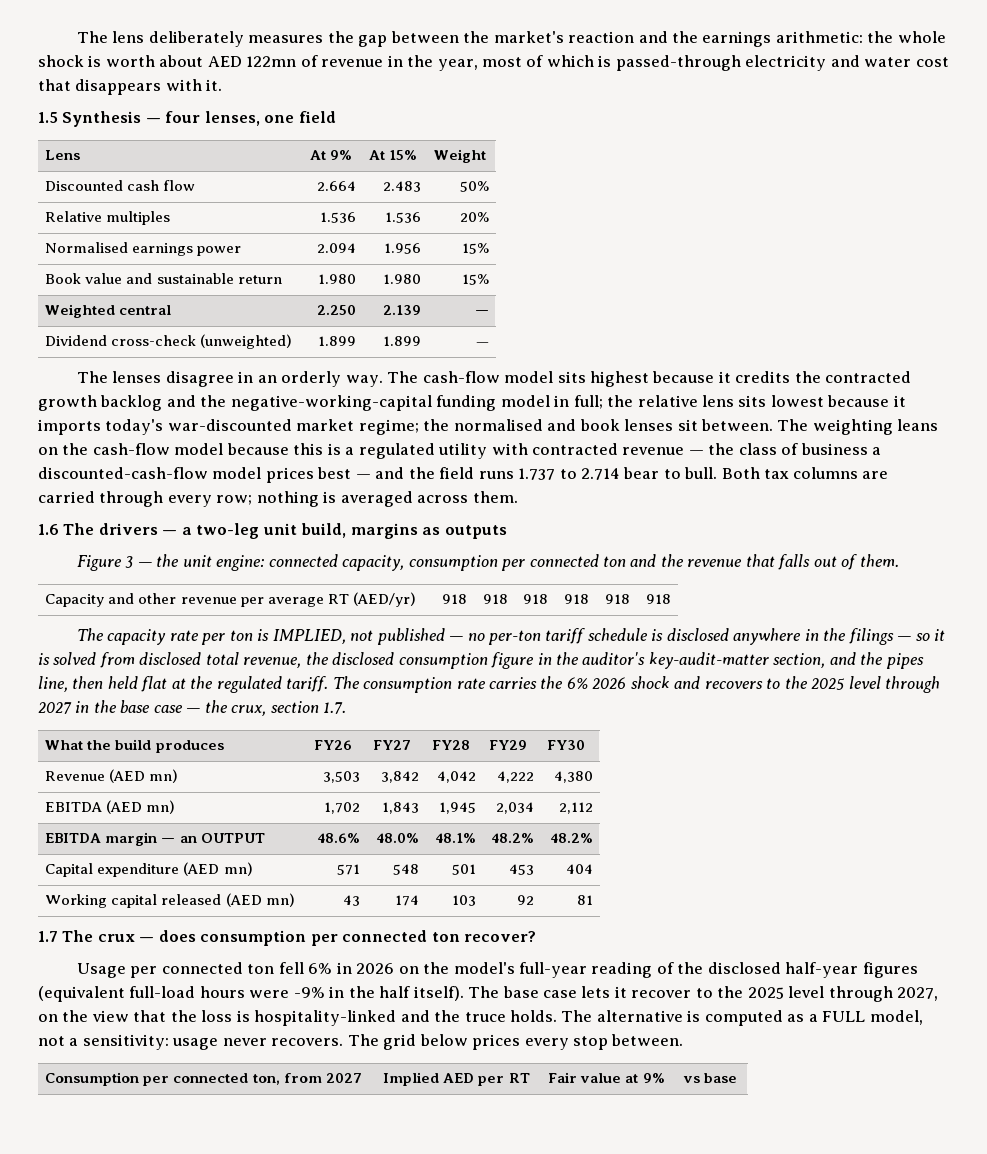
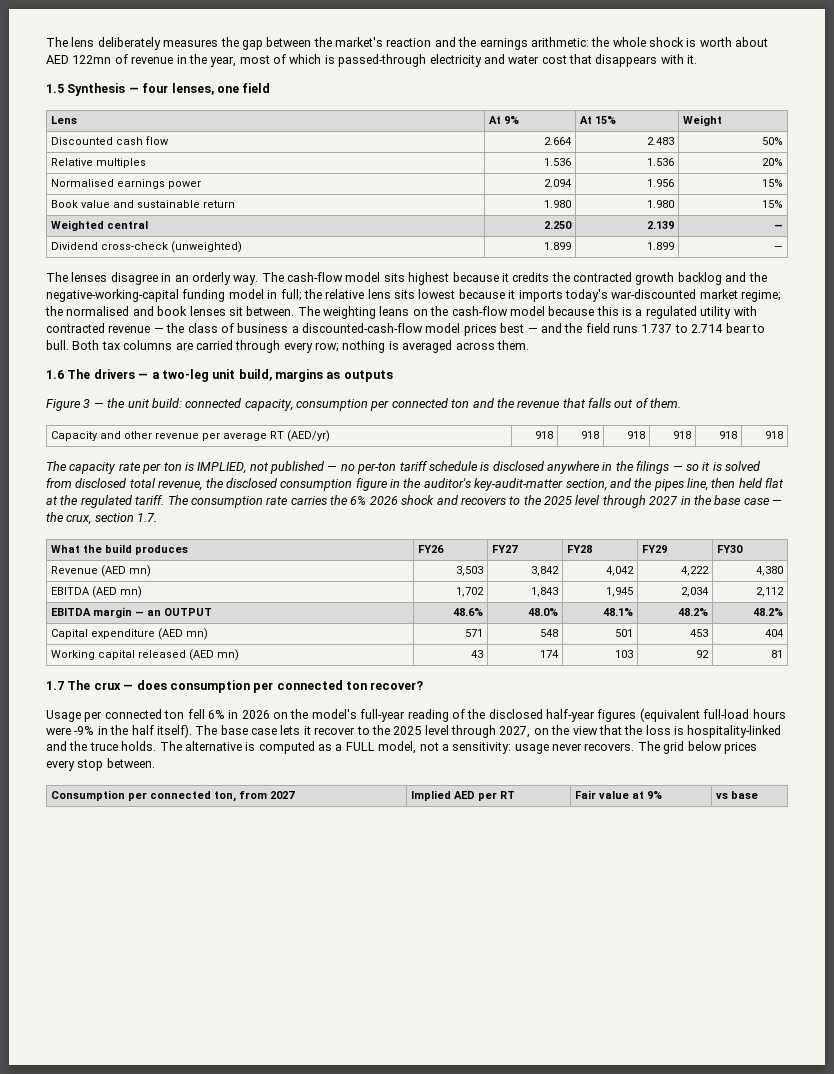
[216,555,265,571] engine: -> [151,398,182,408] build:

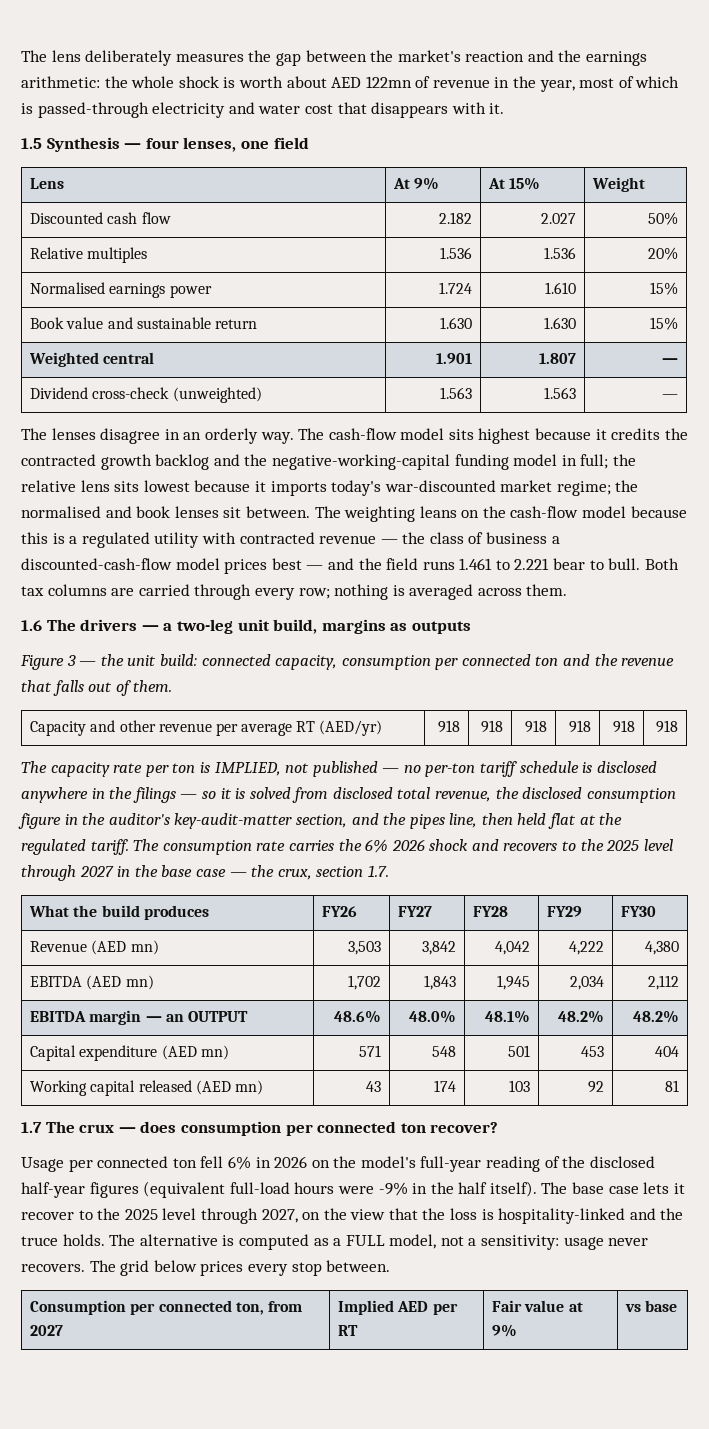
[543,137,572,145] [646,137,674,145] 2.664 | 2.483 -> [438,212,472,224] [540,213,576,224] 2.182 | 2.027
[543,179,572,187] [646,179,674,187] 2.094 | 1.956 -> [438,282,472,294] [544,282,576,294] 1.724 | 1.610
[543,200,571,208] [646,200,674,208] 1.980 | 1.980 -> [439,317,472,329] [543,317,576,329] 1.630 | 1.630
[543,221,572,229] [646,221,674,229] 2.250 | 2.139 -> [435,353,472,364] [538,353,576,364] 1.901 | 1.807
[543,242,571,250] [646,242,674,250] 1.899 | 1.899 -> [439,387,472,399] [543,387,576,399] 1.563 | 1.563
[641,324,724,333] 1.737 to 2.714 -> [459,558,550,570] 1.461 to 2.221

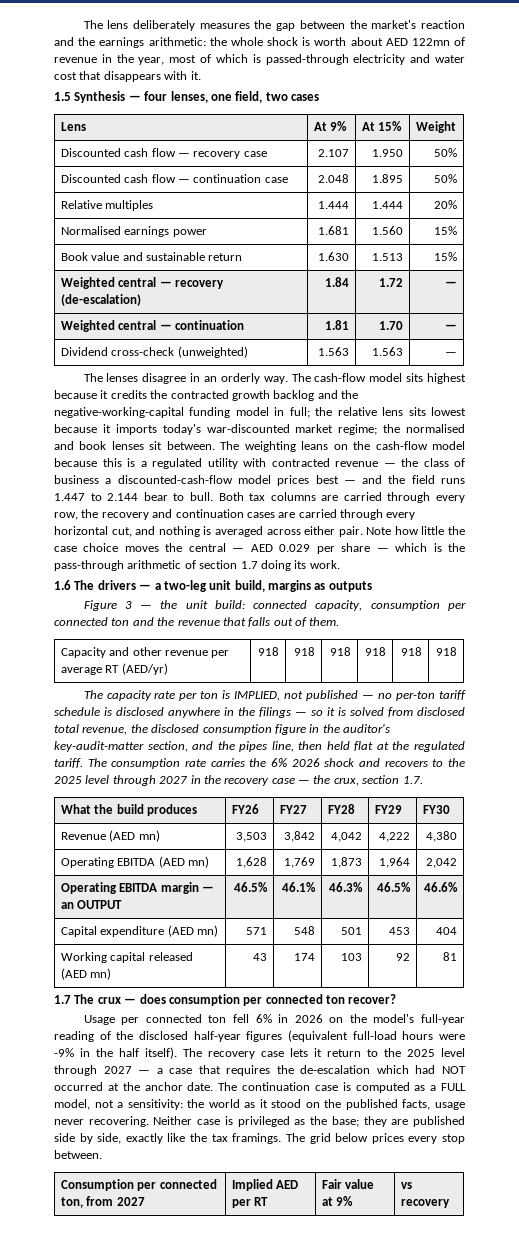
[273,137,309,149] field -> [235,91,319,103] field, two cases
[438,212,472,224] [540,213,576,224] | 2.182 | 2.027 -> [177,151,267,159] [318,149,350,157] [372,149,404,157] [434,148,458,157] [60,174,288,183] [318,174,350,183] [372,174,404,183] — recovery case | 2.107 | 1.950 | 50% // Discounted cash flow — continuation case | 2.048 | 1.895
[439,247,472,259] [543,247,576,259] 1.536 | 1.536 -> [318,201,350,209] [372,201,404,209] 1.444 | 1.444
[438,282,472,294] [544,282,576,294] 1.724 | 1.610 -> [318,226,350,235] [372,226,404,235] 1.681 | 1.560
[543,317,576,329] 1.630 -> [372,253,404,261] 1.513
[435,353,472,364] [538,353,576,364] | 1.901 | 1.807 -> [159,280,224,289] [60,294,141,306] [325,277,350,287] [379,278,404,287] [445,281,458,287] [60,320,244,332] [325,320,350,330] [379,321,404,330] — recovery (de-escalation) | 1.84 | 1.72 | — // Weighted central — continuation | 1.81 | 1.70
[459,558,550,570] 1.461 to 2.221 -> [54,493,139,501] 1.447 to 2.144
[298,584,568,600] row; nothing is averaged across them. -> [54,509,416,520] [54,526,465,537] [54,543,465,554] [54,560,340,571] row, the recovery and continuation cases are carried through every horizontal cut, and nothing is averaged across either pair. Note how little the case choice moves the central — AED 0.029 per share — which is the pass-through arithmetic of section 1.7 doing its work.
[161,865,193,877] base -> [224,777,270,786] recovery
(679, 948) none -> [60,857,114,868] Operating
[347,975,381,990] [423,975,456,990] [496,975,530,990] [569,976,604,990] [647,975,679,990] 1,702 | 1,843 | 1,945 | 2,034 | 2,112 // -> [236,857,268,868] [284,857,316,868] [331,857,363,868] [379,857,411,868] [426,858,458,868] [60,882,117,894] 1,628 | 1,769 | 1,873 | 1,964 | 2,042 // Operating
[333,1010,381,1023] [408,1010,456,1023] [484,1010,530,1023] [557,1010,604,1023] [632,1010,679,1023] 48.6% | 48.0% | 48.1% | 48.2% | 48.2% -> [234,882,269,892] [282,882,317,892] [329,882,364,892] [377,882,412,892] [424,882,459,892] 46.5% | 46.1% | 46.3% | 46.5% | 46.6%
[572,1182,605,1194] base -> [208,1051,255,1059] recovery
[21,1208,684,1224] [21,1234,218,1246] recover to the 2025 level through 2027, on the view that the loss is hospitality-linked and the truce holds. The alternative -> [327,1048,465,1057] [54,1065,466,1076] [54,1082,338,1091] return to the 2025 level through 2027 — a case that requires the de-escalation which had NOT occurred at the anchor date. The continuation case
[563,1237,649,1250] [21,1264,85,1272] usage never recovers. -> [187,1099,466,1110] [54,1116,466,1127] [54,1133,282,1144] the world as it stood on the published facts, usage never recovering. Neither case is privileged as the base; they are published side by side, exactly like the tax framings.
[645,1300,678,1312] base -> [400,1199,450,1208] recovery

